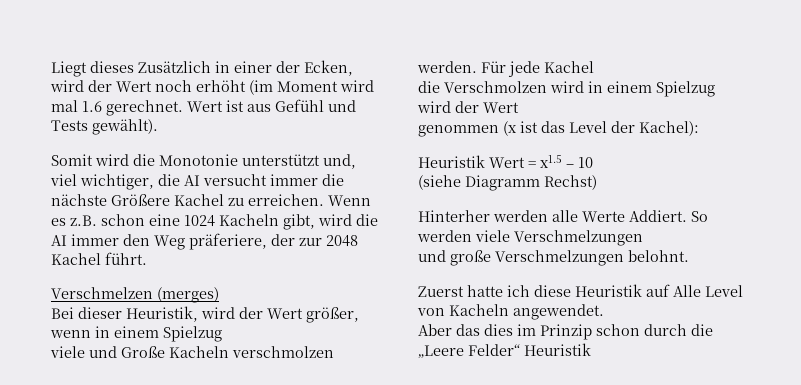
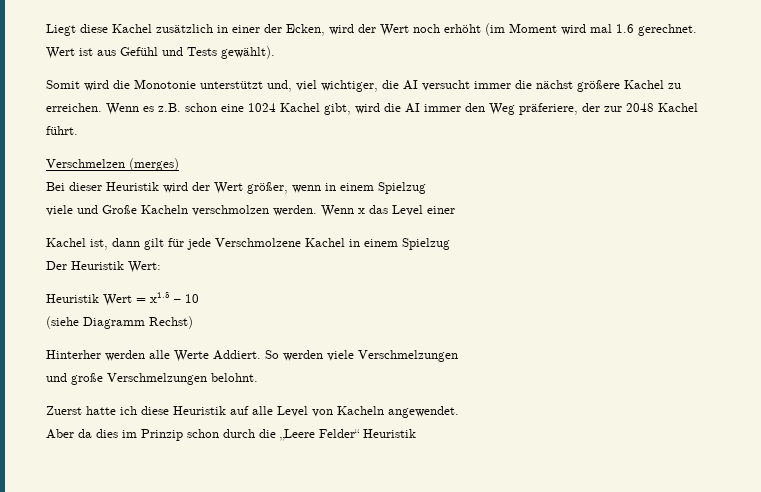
[90,61,211,73] dieses Zusätzlich -> [80,24,213,33] diese Kachel zusätzlich
[51,194,170,206] nächste Größere -> [536,80,620,92] nächst größere
[219,214,279,226] Kacheln -> [280,103,320,112] Kachel
[126,306,198,322] Heuristik, -> [106,182,159,191] Heuristik
[481,61,594,77] [418,81,715,97] [417,101,519,113] [418,121,699,137] Für jede Kachel // die Verschmolzen wird in einem Spielzug wird der Wert // genommen (x ist das Level der Kachel): -> [321,205,455,217] [46,238,450,250] [46,261,161,273] Wenn x das Level einer // Kachel ist, dann gilt für jede Verschmolzene Kachel in einem Spielzug // Der Heuristik Wert:
[673,285,701,297] Alle -> [252,406,273,415] alle
[456,324,480,336] das -> [78,429,92,438] da

